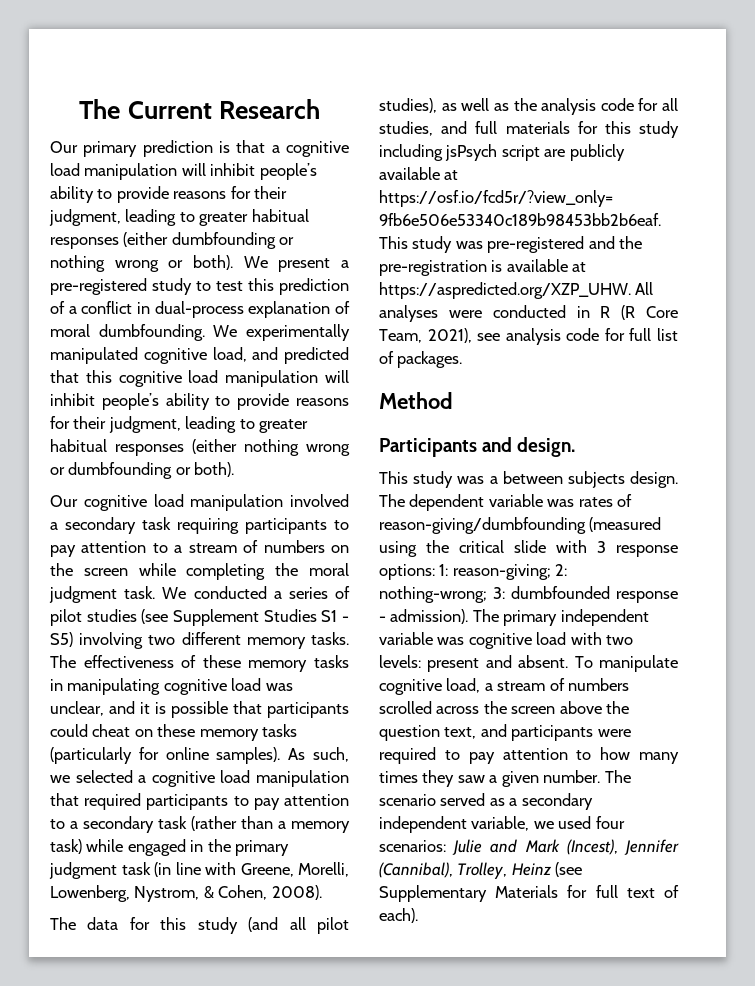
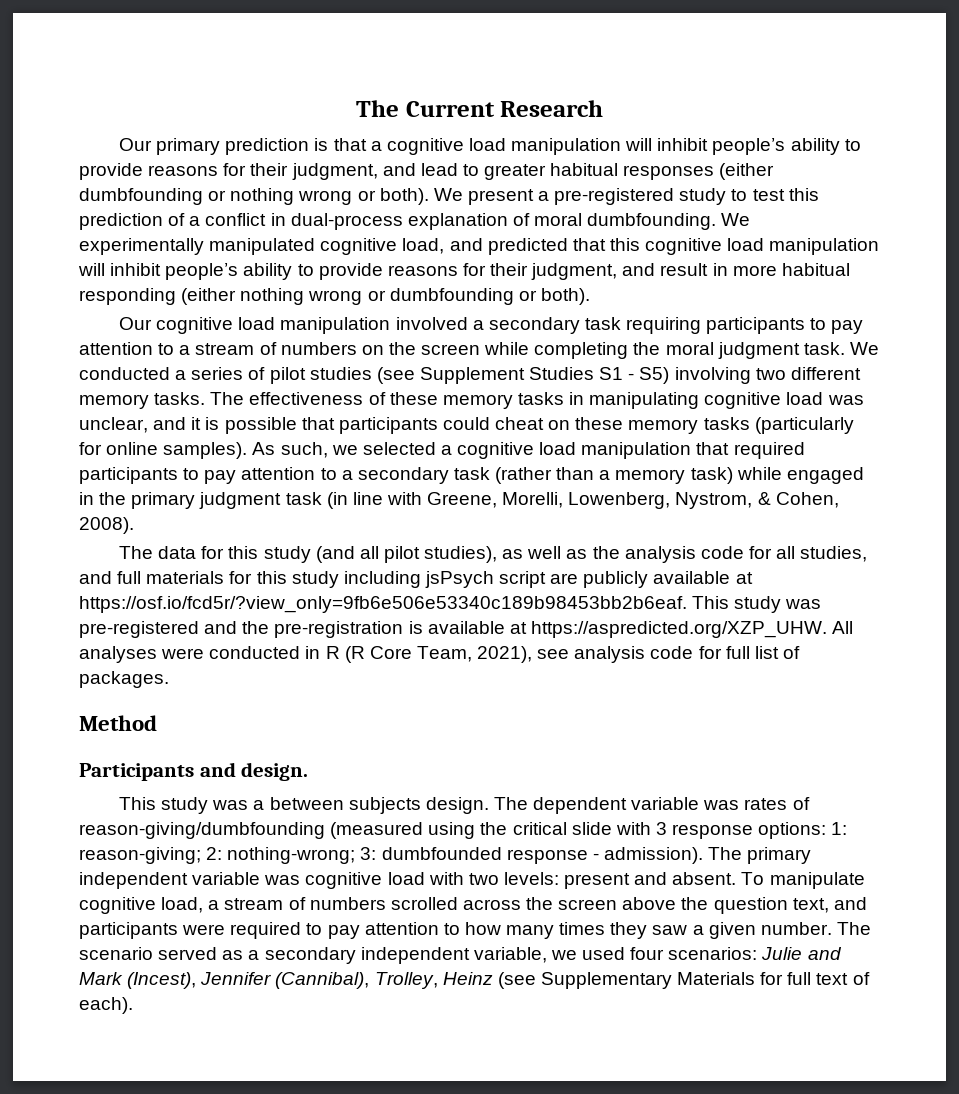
[125,209,177,226] leading -> [382,163,458,176] and lead
[185,416,309,433] [50,439,184,456] leading to greater habitual responses -> [622,263,850,276] [79,288,176,305] and result in more habitual responding

